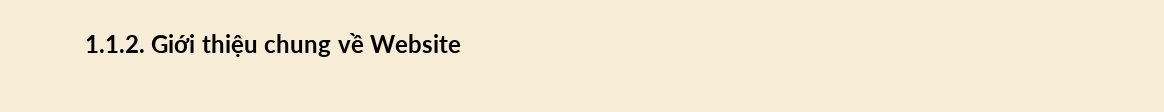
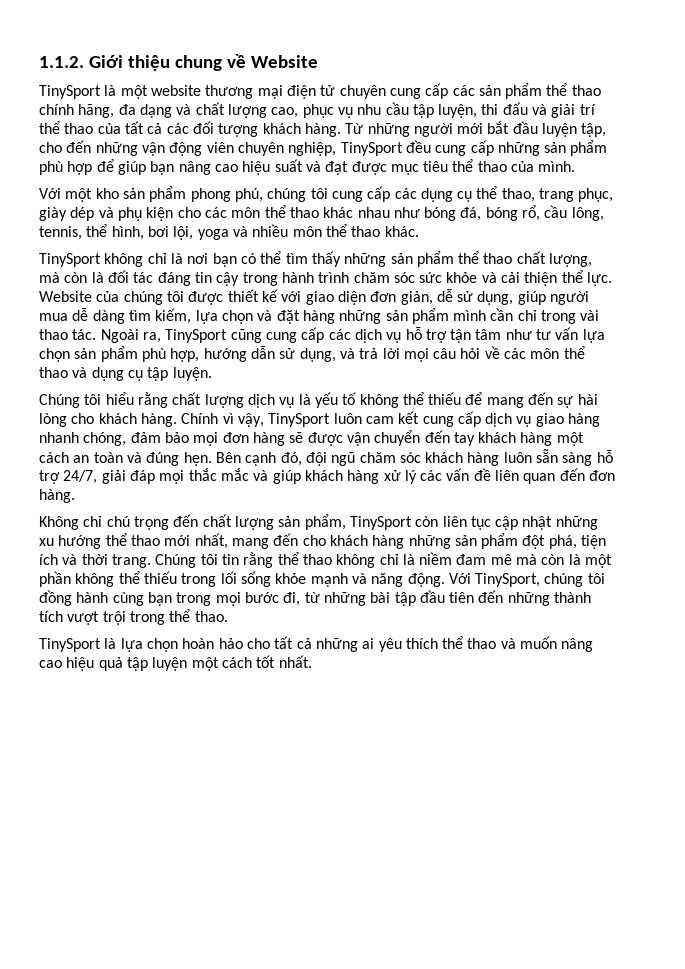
(462, 43) none -> [39,83,601,99] [39,102,596,118] [39,121,607,137] [39,140,608,156] [39,159,576,175] [39,186,614,202] [39,205,604,221] [39,224,419,240] [39,251,593,267] [39,270,613,286] [39,289,590,305] [39,308,600,324] [39,327,605,343] [39,346,585,362] [39,367,212,381] [39,392,598,408] [39,411,601,427] [39,430,584,446] [39,449,613,466] [39,468,616,484] [39,489,75,503] [39,514,598,530] [39,533,607,549] [39,552,613,568] [39,571,605,587] [39,590,592,606] [39,609,228,625] [39,636,594,652] [39,655,312,671] // TinySport là một website thương mại điện tử chuyên cung cấp các sản phẩm thể thao chính hãng, đa dạng và chất lượng cao, phục vụ nhu cầu tập luyện, thi đấu và giải trí thể thao của tất cả các đối tượng khách hàng. Từ những người mới bắt đầu luyện tập, cho đến những vận động viên chuyên nghiệp, TinySport đều cung cấp những sản phẩm phù hợp để giúp bạn nâng cao hiệu suất và đạt được mục tiêu thể thao của mình. // Với một kho sản phẩm phong phú, chúng tôi cung cấp các dụng cụ thể thao, trang phục, giày dép và phụ kiện cho các môn thể thao khác nhau như bóng đá, bóng rổ, cầu lông, tennis, thể hình, bơi lội, yoga và nhiều môn thể thao khác. // TinySport không chỉ là nơi bạn có thể tìm thấy những sản phẩm thể thao chất lượng, mà còn là đối tác đáng tin cậy trong hành trình chăm sóc sức khỏe và cải thiện thể lực. Website của chúng tôi được thiết kế với giao diện đơn giản, dễ sử dụng, giúp người mua dễ dàng tìm kiếm, lựa chọn và đặt hàng những sản phẩm mình cần chỉ trong vài thao tác. Ngoài ra, TinySport cũng cung cấp các dịch vụ hỗ trợ tận tâm như tư vấn lựa chọn sản phẩm phù hợp, hướng dẫn sử dụng, và trả lời mọi câu hỏi về các môn thể thao và dụng cụ tập luyện. // Chúng tôi hiểu rằng chất lượng dịch vụ là yếu tố không thể thiếu để mang đến sự hài lòng cho khách hàng. Chính vì vậy, TinySport luôn cam kết cung cấp dịch vụ giao hàng nhanh chóng, đảm bảo mọi đơn hàng sẽ được vận chuyển đến tay khách hàng một cách an toàn và đúng hẹn. Bên cạnh đó, đội ngũ chăm sóc khách hàng luôn sẵn sàng hỗ trợ 24/7, giải đáp mọi thắc mắc và giúp khách hàng xử lý các vấn đề liên quan đến đơn hàng. // Không chỉ chú trọng đến chất lượng sản phẩm, TinySport còn liên tục cập nhật những xu hướng thể thao mới nhất, mang đến cho khách hàng những sản phẩm đột phá, tiện ích và thời trang. Chúng tôi tin rằng thể thao không chỉ là niềm đam mê mà còn là một phần không thể thiếu trong lối sống khỏe mạnh và năng động. Với TinySport, chúng tôi đồng hành cùng bạn trong mọi bước đi, từ những bài tập đầu tiên đến những thành tích vượt trội trong thể thao. // TinySport là lựa chọn hoàn hảo cho tất cả những ai yêu thích thể thao và muốn nâng cao hiệu quả tập luyện một cách tốt nhất.

